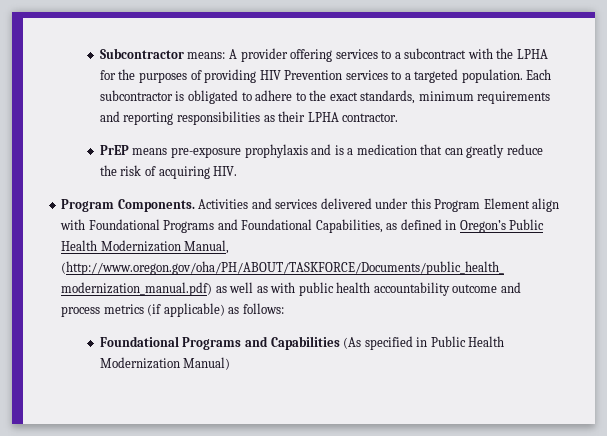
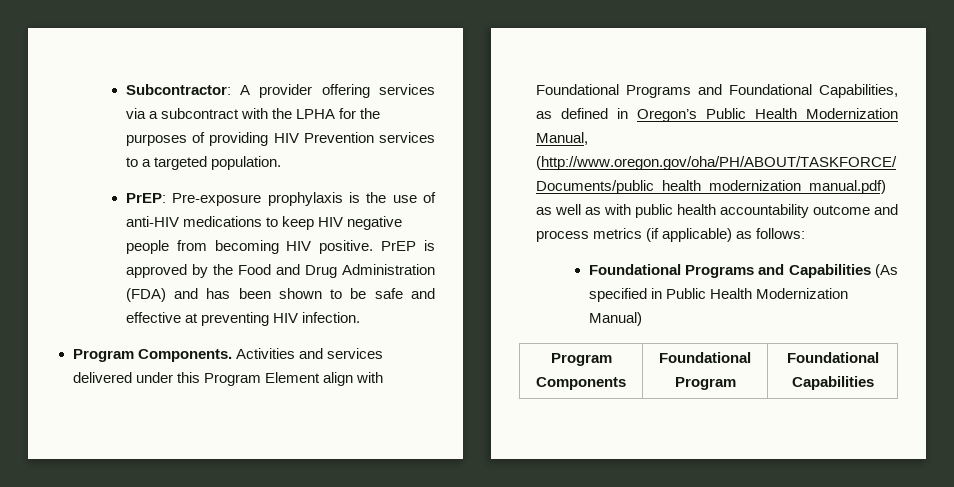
[99,48,226,59] Subcontractor means: -> [125,84,231,95] Subcontractor:
[381,50,392,59] to -> [125,108,146,119] via
[526,69,552,80] [99,90,551,104] [99,111,399,125] [99,144,543,158] [99,165,238,179] Each subcontractor is obligated to adhere to the exact standards, minimum requirements and reporting responsibilities as their LPHA contractor. // PrEP means pre-exposure prophylaxis and is a medication that can greatly reduce the risk of acquiring HIV. -> [125,192,437,206] [125,216,403,230] [125,240,436,254] [125,264,435,278] [125,288,435,302] [125,312,361,326] // PrEP: Pre-exposure prophylaxis is the use of anti-HIV medications to keep HIV negative people from becoming HIV positive. PrEP is approved by the Food and Drug Administration (FDA) and has been shown to be safe and effective at preventing HIV infection.
(231, 363) none -> [550,353,612,366] [536,377,626,390] [659,352,751,363] [674,377,736,390] [786,352,879,363] [791,376,874,390] // Program Components | Foundational Program | Foundational Capabilities

